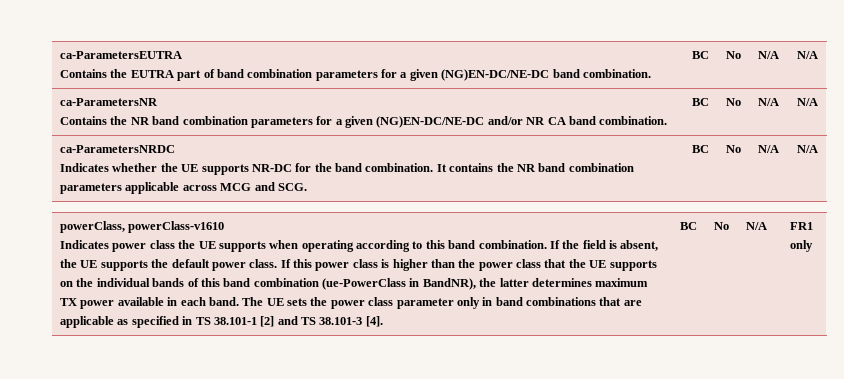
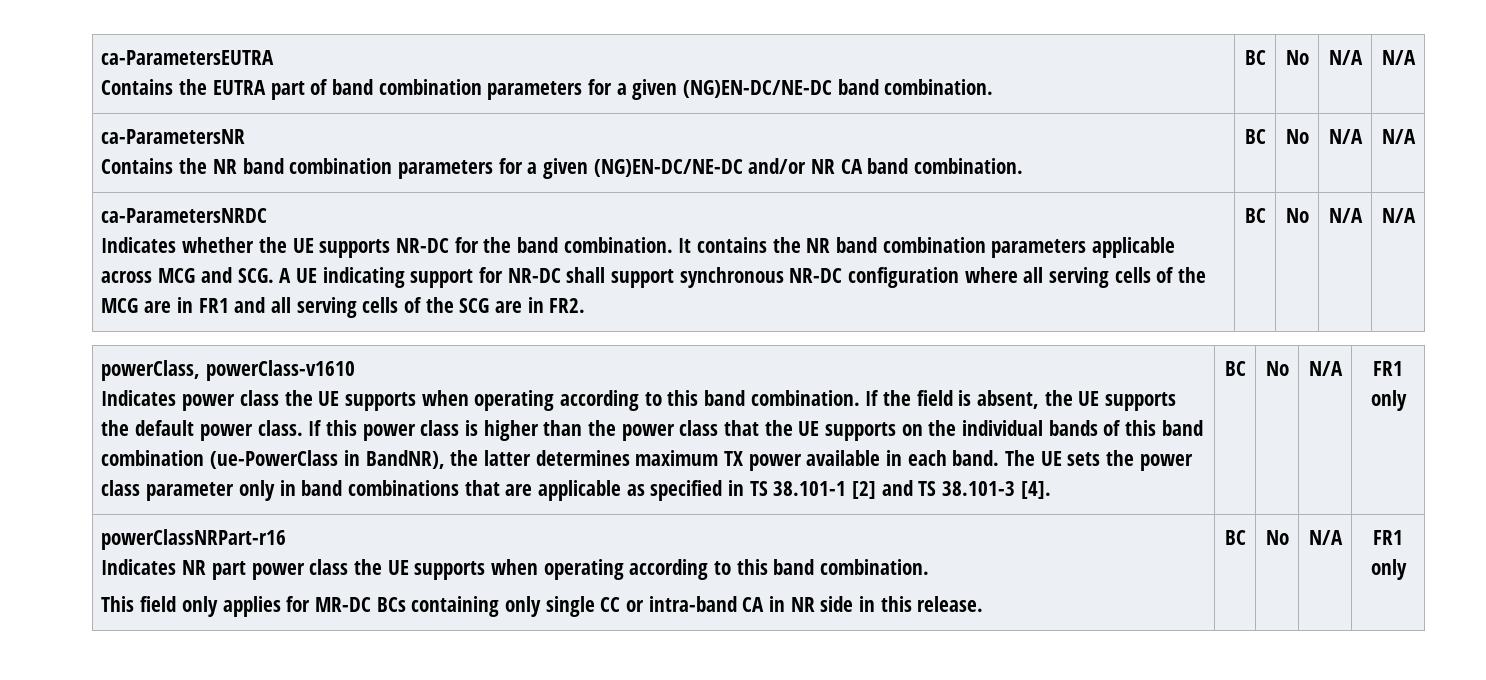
(307, 187) none -> [279,267,1206,288] [101,297,586,318] A UE indicating support for NR-DC shall support synchronous NR-DC configuration where all serving cells of the MCG are in FR1 and all serving cells of the SCG are in FR2.
(813, 246) none -> [101,529,287,550] [101,559,929,580] [101,596,984,617] [1224,530,1246,545] [1265,530,1289,545] [1308,530,1343,545] [1373,530,1403,545] [1370,559,1407,580] // powerClassNRPart-r16 // Indicates NR part power class the UE supports when operating according to this band combination. // This field only applies for MR-DC BCs containing only single CC or intra-band CA in NR side in this release. | BC | No | N/A | FR1 only

